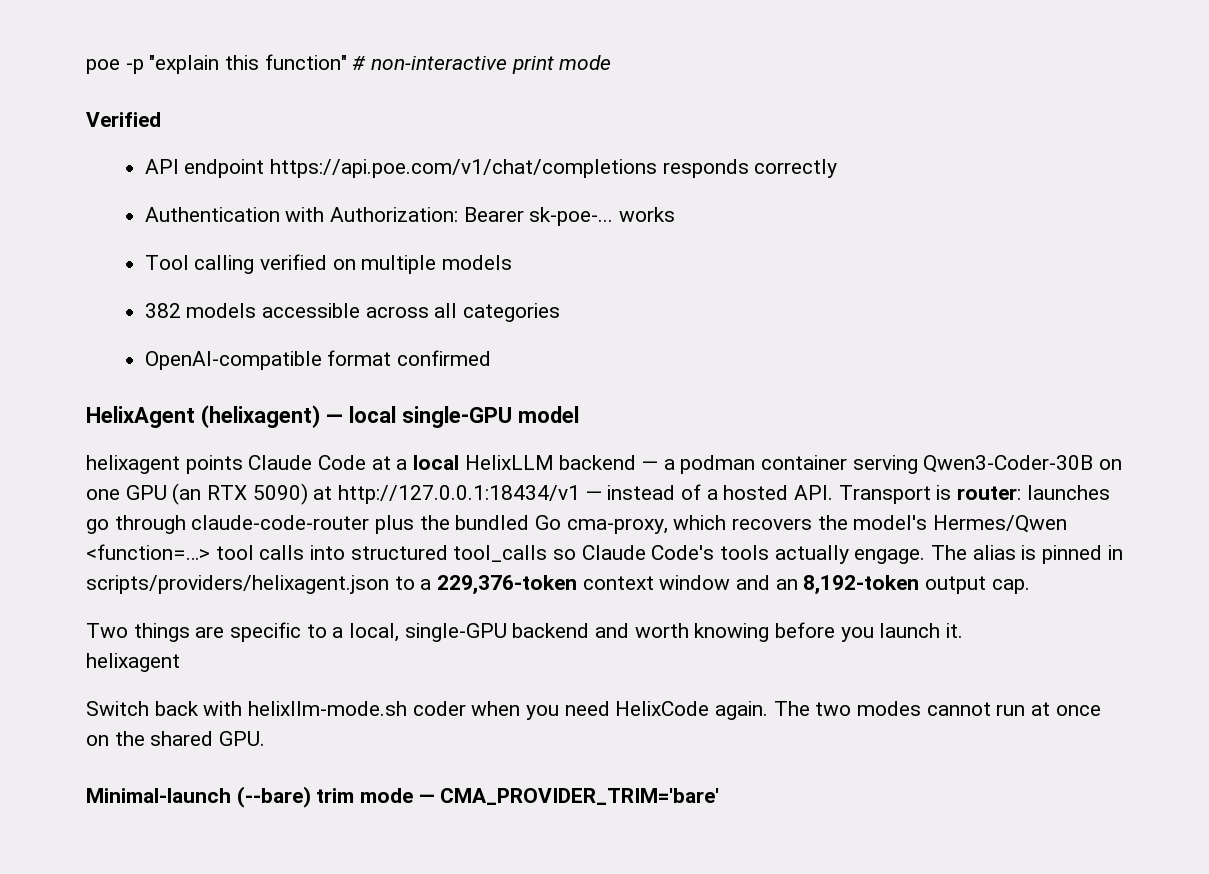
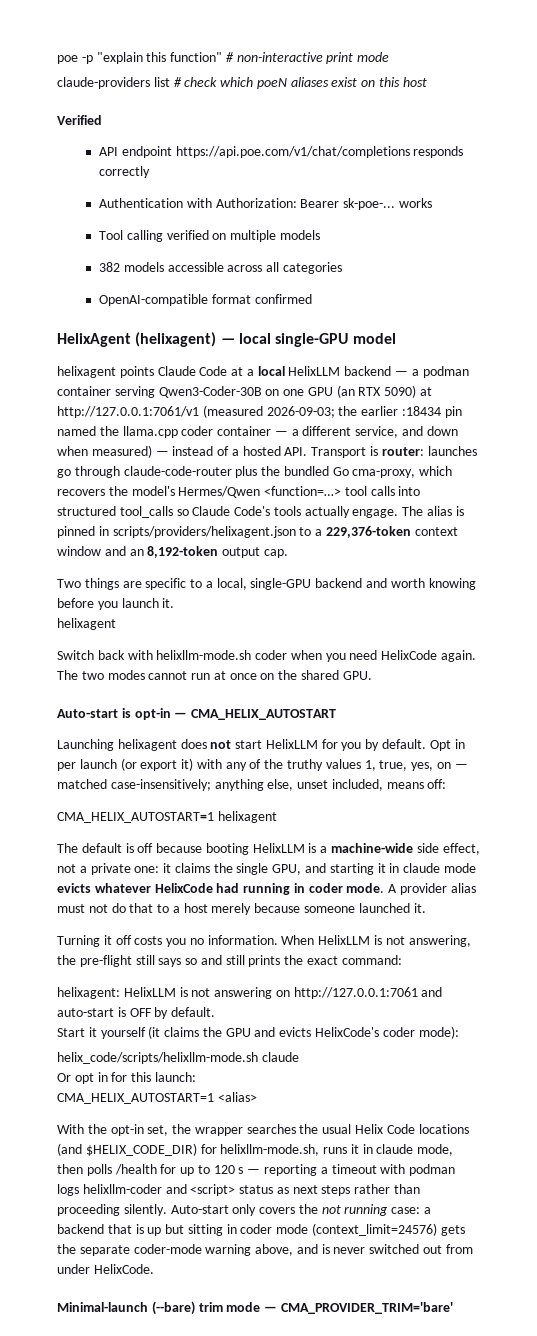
(612, 62) none -> [57,77,427,89] // claude-providers list # check which poeN aliases exist on this host
[338,485,581,504] http://127.0.0.1:18434/v1 -> [57,405,462,418] [57,426,458,438] [57,445,152,458] http://127.0.0.1:7061/v1 (measured 2026-09-03; the earlier :18434 pin named the llama.cpp coder container — a different service, and down when measured)
(266, 738) none -> [57,708,337,720] [57,739,465,751] [57,758,468,771] [57,779,447,791] [57,811,277,823] [57,843,480,855] [57,863,476,875] [57,883,476,895] [57,903,426,915] [57,935,471,947] [57,955,402,967] [57,987,443,999] [57,1007,216,1019] [57,1026,459,1039] [57,1052,299,1064] [57,1072,196,1084] [57,1092,257,1104] [57,1124,469,1136] [57,1143,454,1156] [57,1164,456,1176] [57,1184,421,1196] [57,1204,432,1216] [57,1223,465,1236] [57,1244,473,1256] [57,1264,154,1274] // Auto-start is opt-in — CMA_HELIX_AUTOSTART // Launching helixagent does not start HelixLLM for you by default. Opt in per launch (or export it) with any of the truthy values 1, true, yes, on — matched case-insensitively; anything else, unset included, means off: // CMA_HELIX_AUTOSTART=1 helixagent // The default is off because booting HelixLLM is a machine-wide side effect, not a private one: it claims the single GPU, and starting it in claude mode evicts whatever HelixCode had running in coder mode. A provider alias must not do that to a host merely because someone launched it. // Turning it off costs you no information. When HelixLLM is not answering, the pre-flight still says so and still prints the exact command: // helixagent: HelixLLM is not answering on http://127.0.0.1:7061 and auto-start is OFF by default. // Start it yourself (it claims the GPU and evicts HelixCode's coder mode): // helix_code/scripts/helixllm-mode.sh claude // Or opt in for this launch: // CMA_HELIX_AUTOSTART=1 <alias> // With the opt-in set, the wrapper searches the usual Helix Code locations (and $HELIX_CODE_DIR) for helixllm-mode.sh, runs it in claude mode, then polls /health for up to 120 s — reporting a timeout with podman logs helixllm-coder and <script> status as next steps rather than proceeding silently. Auto-start only covers the not running case: a backend that is up but sitting in coder mode (context_limit=24576) gets the separate coder-mode warning above, and is never switched out from under HelixCode.

